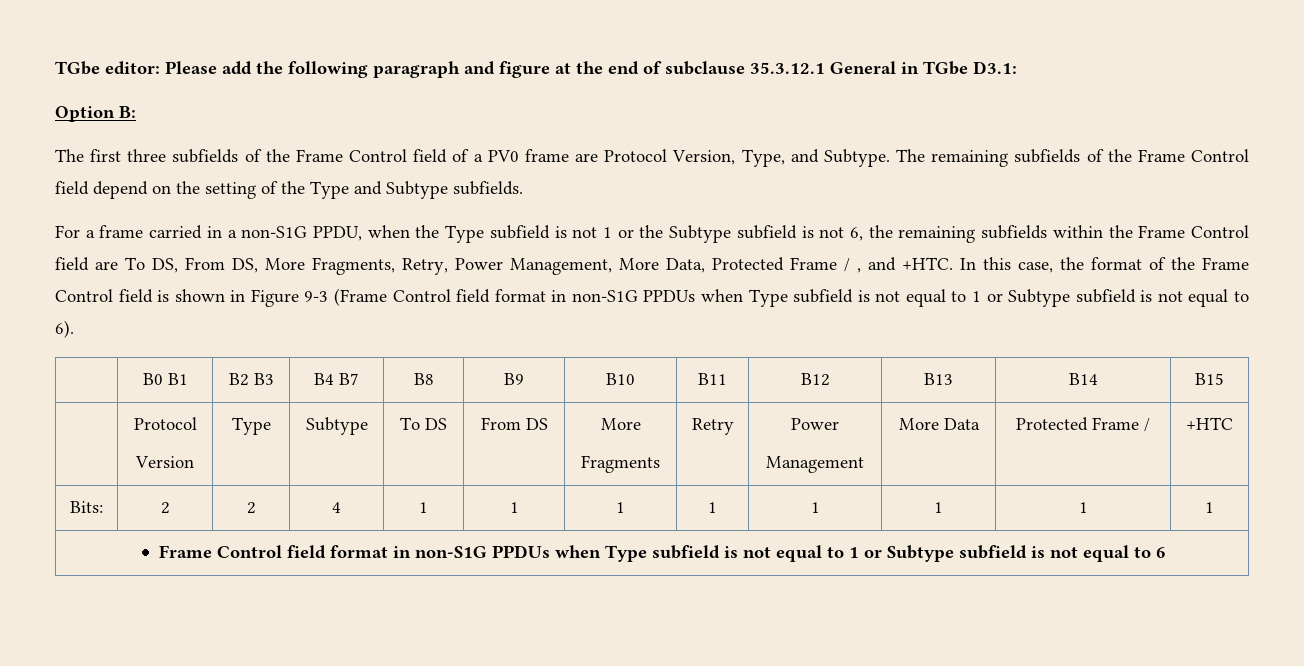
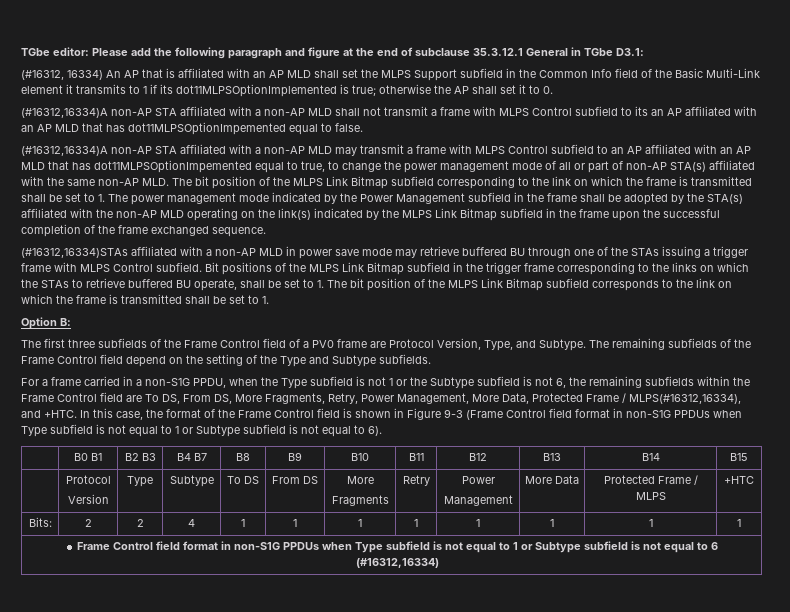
(1017, 67) none -> [21,68,760,81] [21,84,553,97] [21,106,757,118] [21,122,363,135] [21,144,751,156] [21,160,755,173] [21,176,752,189] [21,192,743,205] [21,208,720,221] [21,224,266,237] [21,246,748,259] [21,262,749,275] [21,278,732,291] [21,294,269,304] // (#16312, 16334) An AP that is affiliated with an AP MLD shall set the MLPS Support subfield in the Common Info field of the Basic Multi-Link element it transmits to 1 if its dot11MLPSOptionImplemented is true; otherwise the AP shall set it to 0. // (#16312,16334)A non-AP STA affiliated with a non-AP MLD shall not transmit a frame with MLPS Control subfield to its an AP affiliated with an AP MLD that has dot11MLPSOptionImpemented equal to false. // (#16312,16334)A non-AP STA affiliated with a non-AP MLD may transmit a frame with MLPS Control subfield to an AP affiliated with an AP MLD that has dot11MLPSOptionImpemented equal to true, to change the power management mode of all or part of non-AP STA(s) affiliated with the same non-AP MLD. The bit position of the MLPS Link Bitmap subfield corresponding to the link on which the frame is transmitted shall be set to 1. The power management mode indicated by the Power Management subfield in the frame shall be adopted by the STA(s) affiliated with the non-AP MLD operating on the link(s) indicated by the MLPS Link Bitmap subfield in the frame upon the successful completion of the frame exchanged sequence. // (#16312,16334)STAs affiliated with a non-AP MLD in power save mode may retrieve buffered BU through one of the STAs issuing a trigger frame with MLPS Control subfield. Bit positions of the MLPS Link Bitmap subfield in the trigger frame corresponding to the links on which the STAs to retrieve buffered BU operate, shall be set to 1. The bit position of the MLPS Link Bitmap subfield corresponds to the link on which the frame is transmitted shall be set to 1.
[857,268,861,273] , -> [629,394,741,404] MLPS(#16312,16334),
(1150, 425) none -> [635,492,666,500] MLPS
(1166, 552) none -> [356,558,440,568] (#16312,16334)

